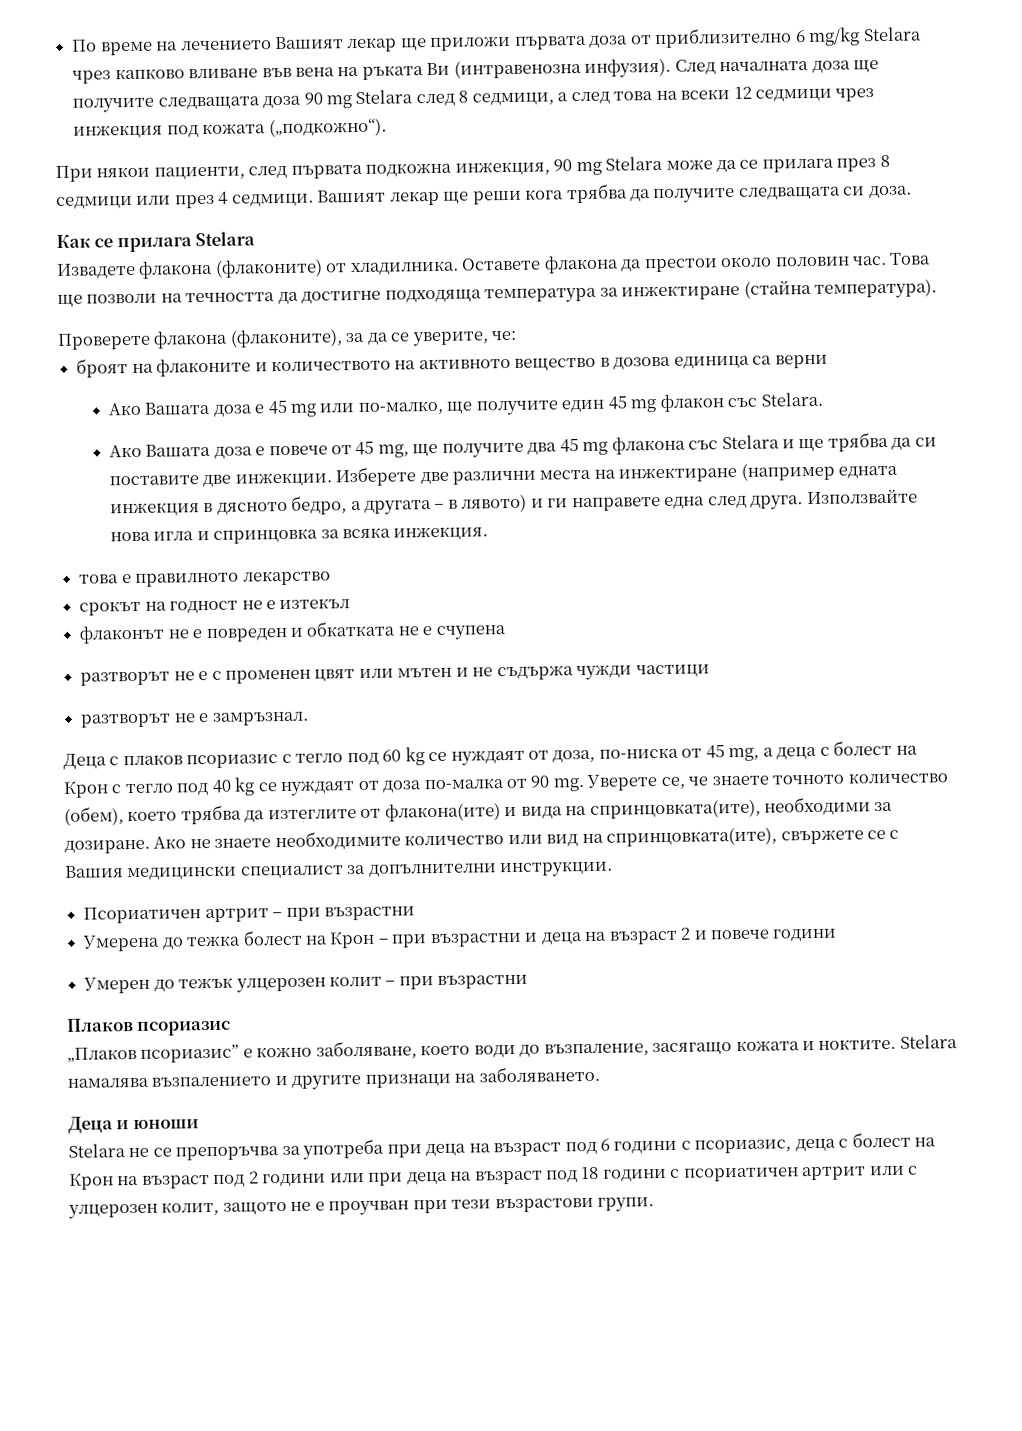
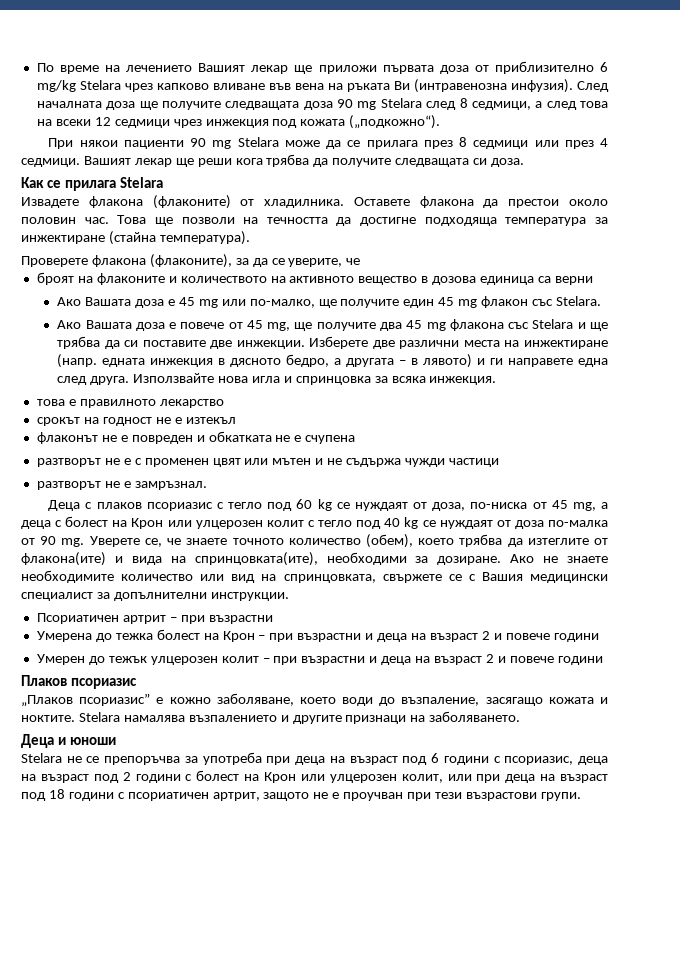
[153,161,550,180] пациенти, след първата подкожна инжекция, -> [123,140,184,149] пациенти
[491,330,518,341] че: -> [346,258,361,265] че
[740,461,835,481] (например -> [57,354,98,368] (напр.
(109, 789) none -> [167,520,304,529] или улцерозен колит
[606,826,778,847] спринцовката(ите), -> [283,574,376,583] спринцовката,
(529, 981) none -> [369,654,603,665] и деца на възраст 2 и повече години
[838,1131,937,1148] [69,1173,114,1190] с болест на Крон -> (609, 760) none
(327, 1180) none -> [185,770,443,783] с болест на Крон или улцерозен колит,
[802,1165,919,1181] [68,1201,220,1219] артрит или с улцерозен колит, -> [212,792,260,801] артрит,

